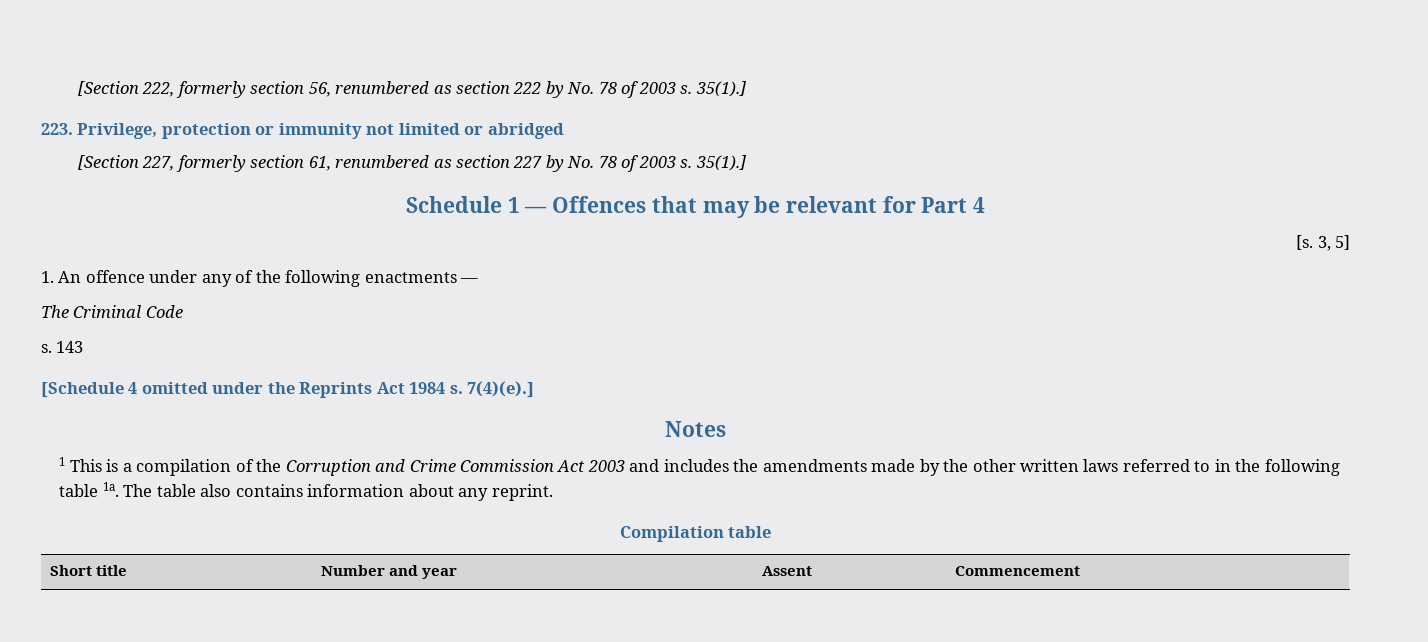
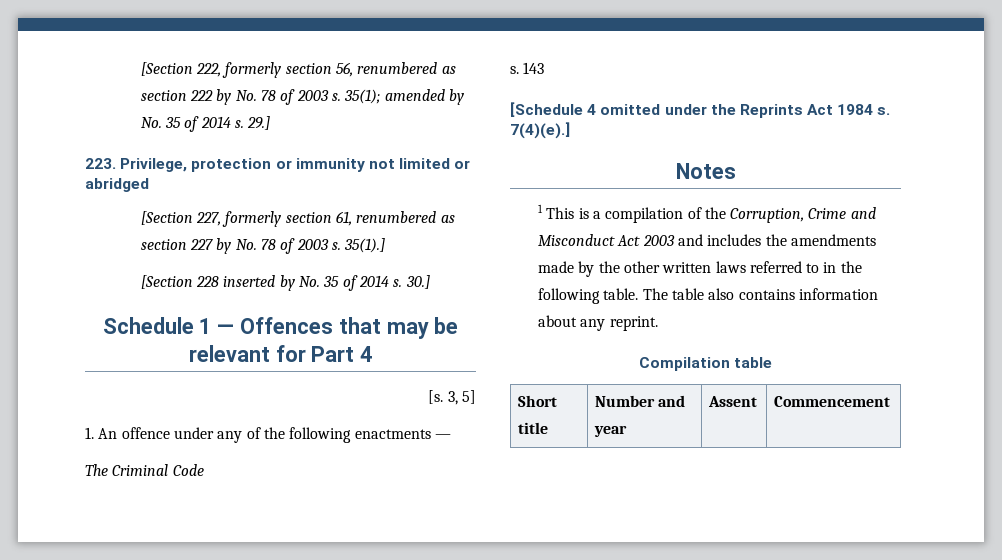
[695,81,746,97] 35(1).] -> [344,89,464,105] [140,116,271,132] 35(1); amended by No. 35 of 2014 s. 29.]
(746, 163) none -> [140,275,430,291] // [Section 228 inserted by No. 35 of 2014 s. 30.]
[285,459,554,476] Corruption and Crime Commission -> [730,207,876,223] [537,234,615,246] Corruption, Crime and Misconduct
[59,482,119,497] table 1a. -> [603,288,639,300] table.

